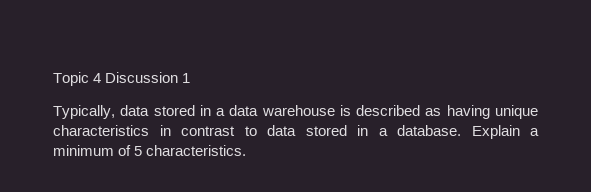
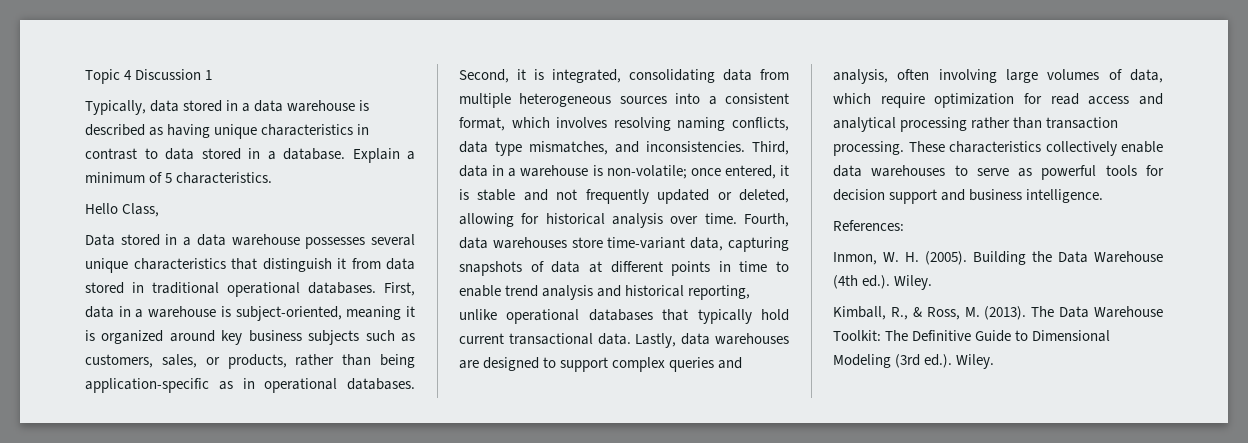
(247, 150) none -> [85,203,160,217] [85,234,416,249] [85,258,415,273] [85,282,415,297] [85,306,415,321] [85,330,416,345] [85,354,415,369] [85,378,415,393] [459,69,789,83] [459,93,789,108] [459,117,789,131] [459,141,789,156] [459,165,789,179] [459,189,789,204] [459,213,789,228] [459,237,789,252] [459,261,789,276] [459,285,751,300] [459,309,789,324] [459,333,789,348] [459,357,743,372] [833,69,1163,84] [833,93,1163,108] [833,117,1119,132] [833,141,1163,156] [833,165,1164,180] [833,189,1104,204] [833,220,904,231] [833,251,1163,265] [833,275,933,290] [833,306,1163,320] [833,330,1111,342] [833,354,995,369] // Hello Class, // Data stored in a data warehouse possesses several unique characteristics that distinguish it from data stored in traditional operational databases. First, data in a warehouse is subject-oriented, meaning it is organized around key business subjects such as customers, sales, or products, rather than being application-specific as in operational databases. Second, it is integrated, consolidating data from multiple heterogeneous sources into a consistent format, which involves resolving naming conflicts, data type mismatches, and inconsistencies. Third, data in a warehouse is non-volatile; once entered, it is stable and not frequently updated or deleted, allowing for historical analysis over time. Fourth, data warehouses store time-variant data, capturing snapshots of data at different points in time to enable trend analysis and historical reporting, unlike operational databases that typically hold current transactional data. Lastly, data warehouses are designed to support complex queries and analysis, often involving large volumes of data, which require optimization for read access and analytical processing rather than transaction processing. These characteristics collectively enable data warehouses to serve as powerful tools for decision support and business intelligence. // References: // Inmon, W. H. (2005). Building the Data Warehouse (4th ed.). Wiley. // Kimball, R., & Ross, M. (2013). The Data Warehouse Toolkit: The Definitive Guide to Dimensional Modeling (3rd ed.). Wiley.

